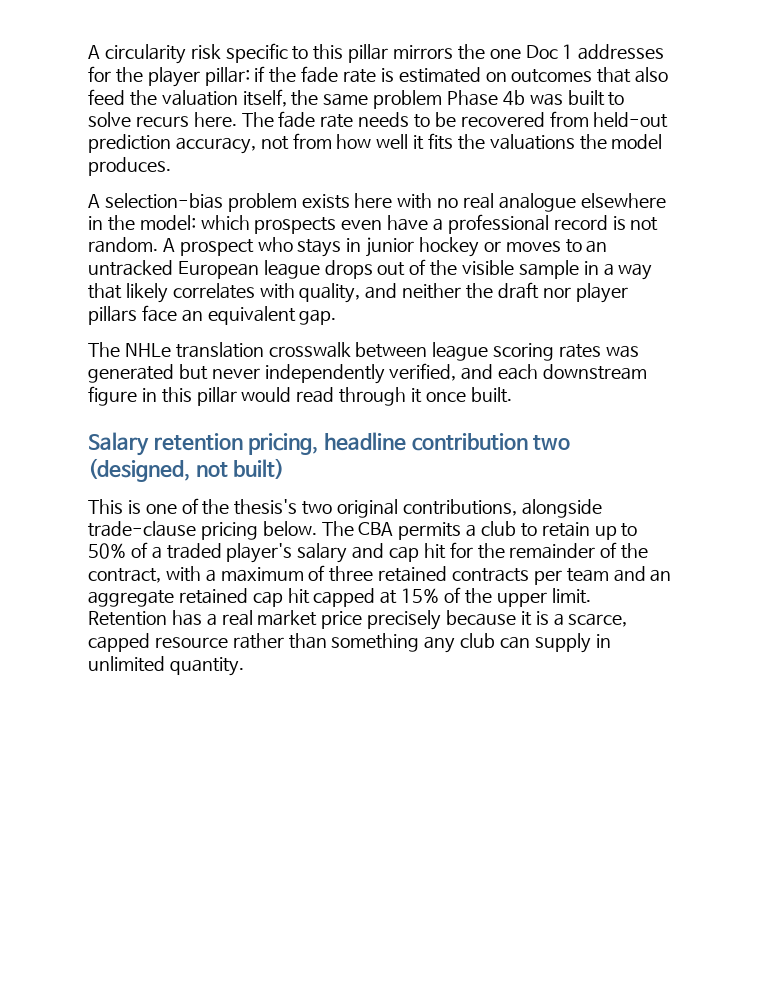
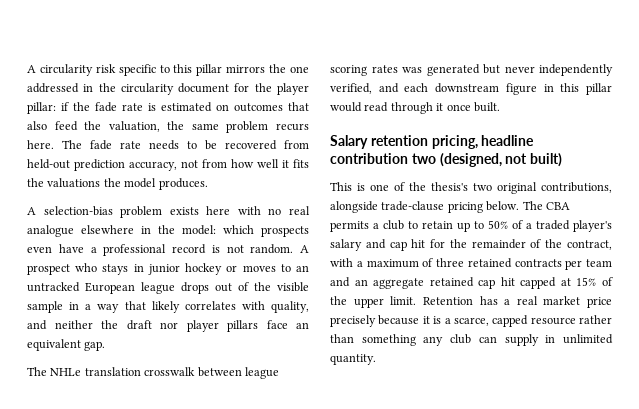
[525,44,665,60] Doc 1 addresses -> [27,83,230,95] addressed in the circularity document
[161,89,287,107] valuation itself, -> [108,121,160,132] valuation,
[447,90,625,106] [88,112,131,127] Phase 4b was built to solve -> (269, 127) none

